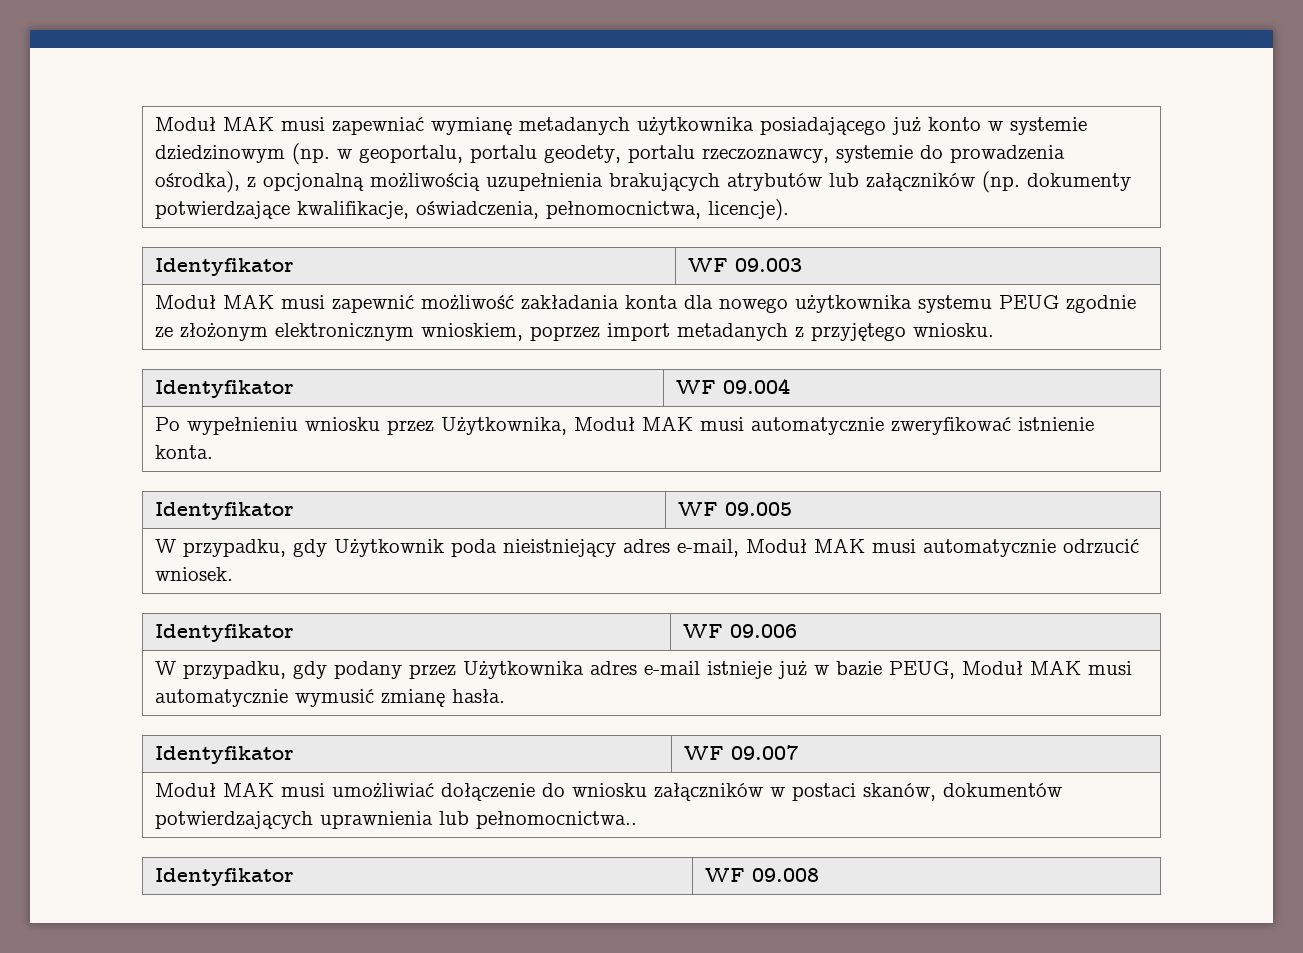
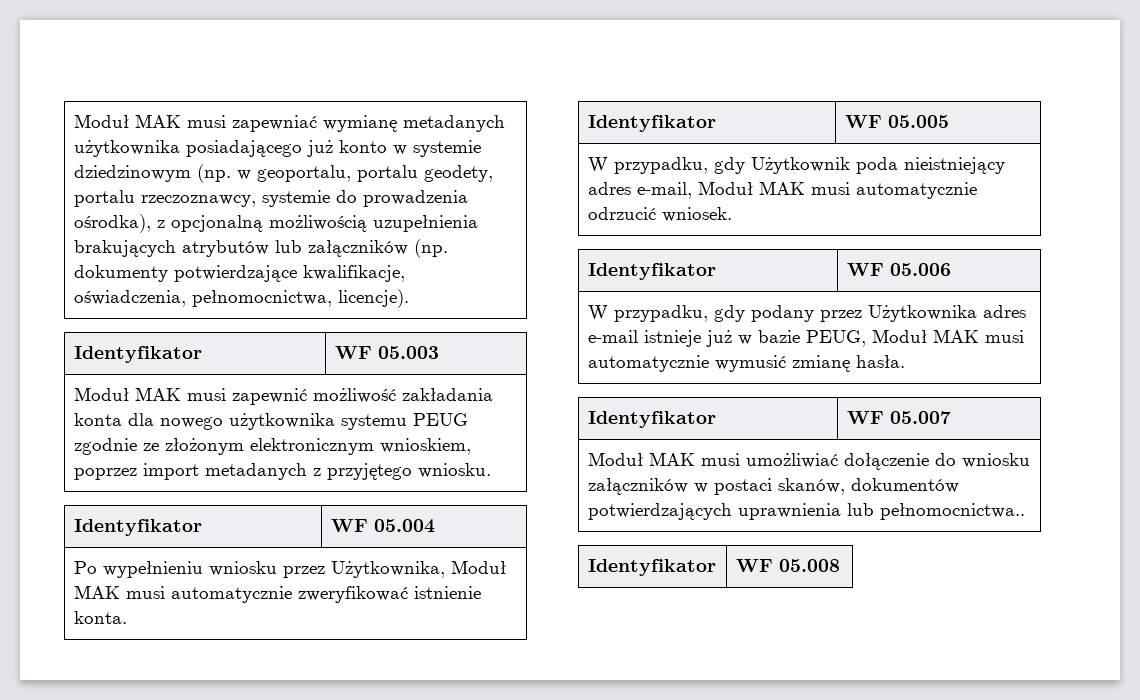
[734,258,802,272] 09.003 -> [377,346,439,359] 05.003
[722,378,790,394] 09.004 -> [373,519,435,533] 05.004
[724,502,792,516] 09.005 -> [887,115,949,128] 05.005
[729,624,797,638] 09.006 -> [889,263,951,276] 05.006
[730,745,798,760] 09.007 -> [889,411,951,424] 05.007
[751,868,819,882] 09.008 -> [778,559,840,572] 05.008

